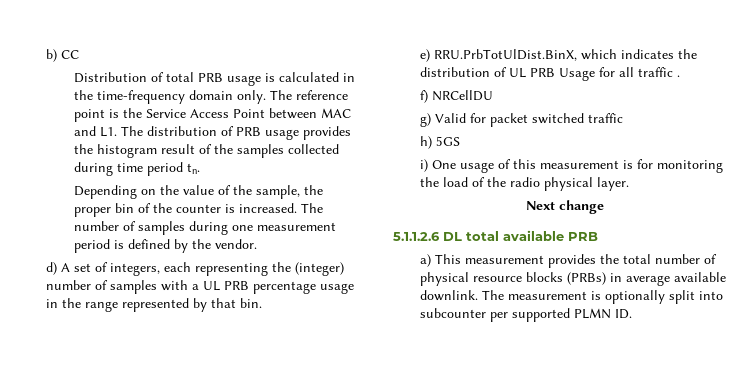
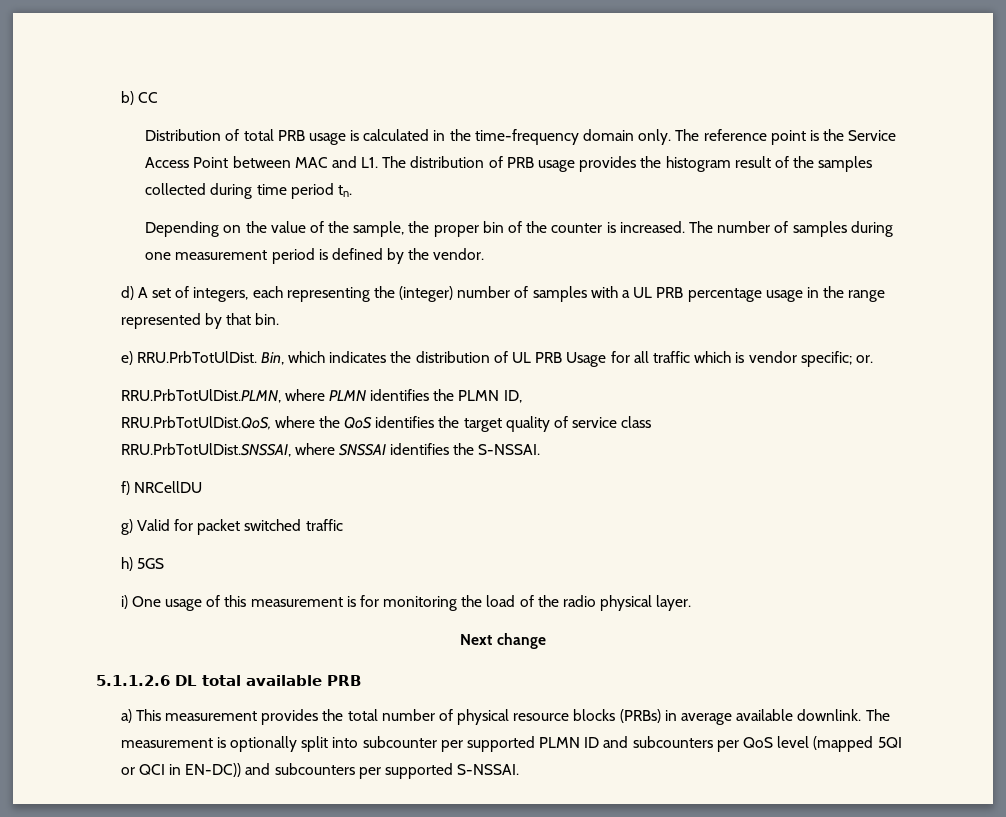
[434,49,578,61] RRU.PrbTotUlDist.BinX, -> [136,351,284,365] RRU.PrbTotUlDist. Bin,
[677,75,681,77] . -> [694,351,873,367] [120,389,522,403] [120,416,652,432] [120,443,541,457] which is vendor specific; or. // RRU.PrbTotUlDist.PLMN, where PLMN identifies the PLMN ID, // RRU.PrbTotUlDist.QoS, where the QoS identifies the target quality of service class // RRU.PrbTotUlDist.SNSSAI, where SNSSAI identifies the S-NSSAI.
[615,309,633,319] ID. -> [584,736,902,752] [120,763,520,779] ID and subcounters per QoS level (mapped 5QI or QCI in EN-DC)) and subcounters per supported S-NSSAI.

